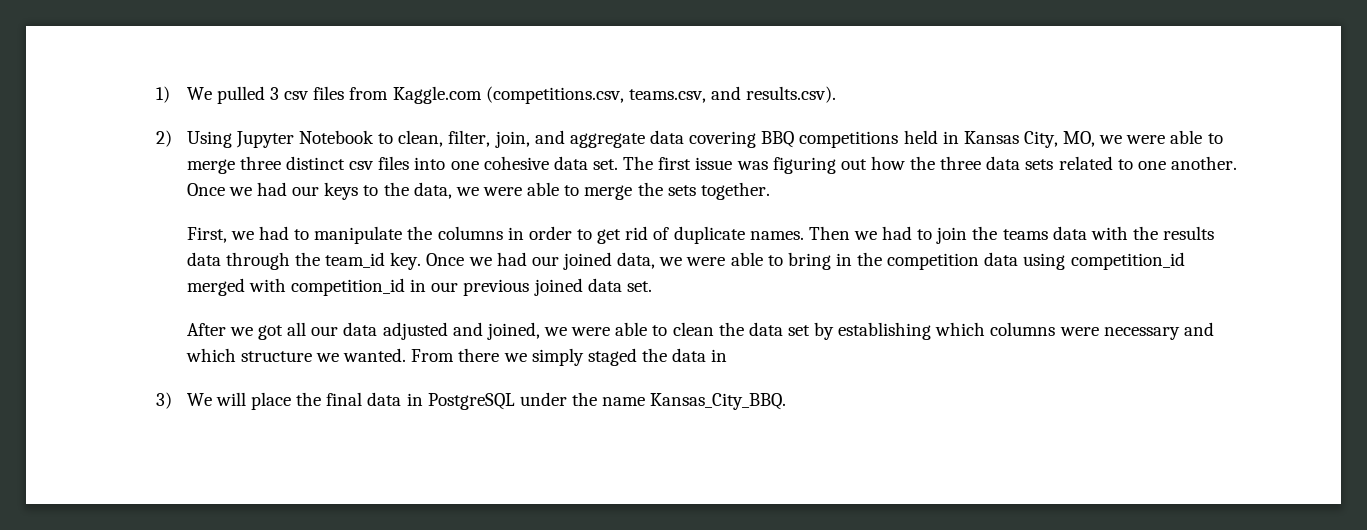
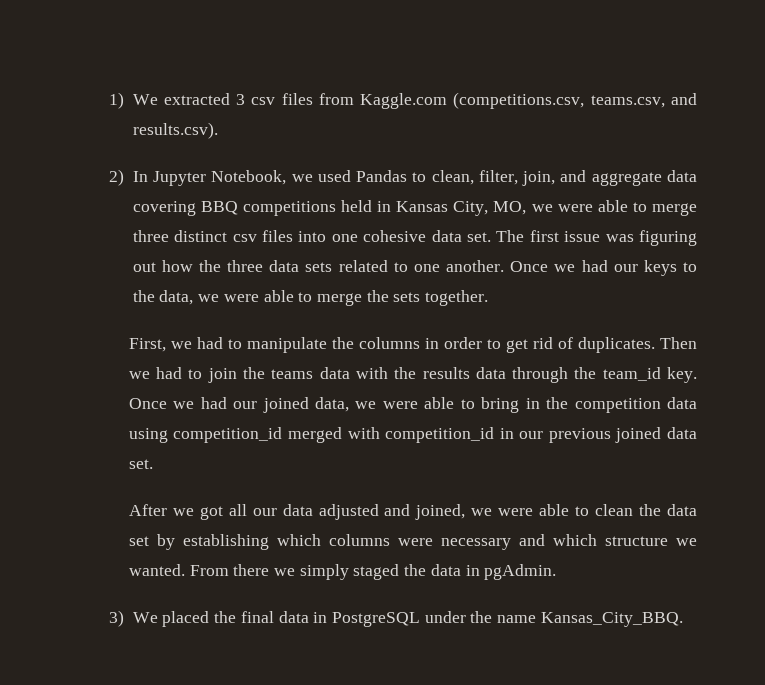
[216,86,265,104] pulled -> [163,93,230,105] extracted
[186,130,375,148] Using Jupyter Notebook -> [132,170,408,186] In Jupyter Notebook, we used Pandas
[673,226,804,244] duplicate names. -> [577,337,655,353] duplicates.
(728, 355) none -> [484,564,557,580] pgAdmin.
[215,392,292,410] will place -> [162,611,210,627] placed

